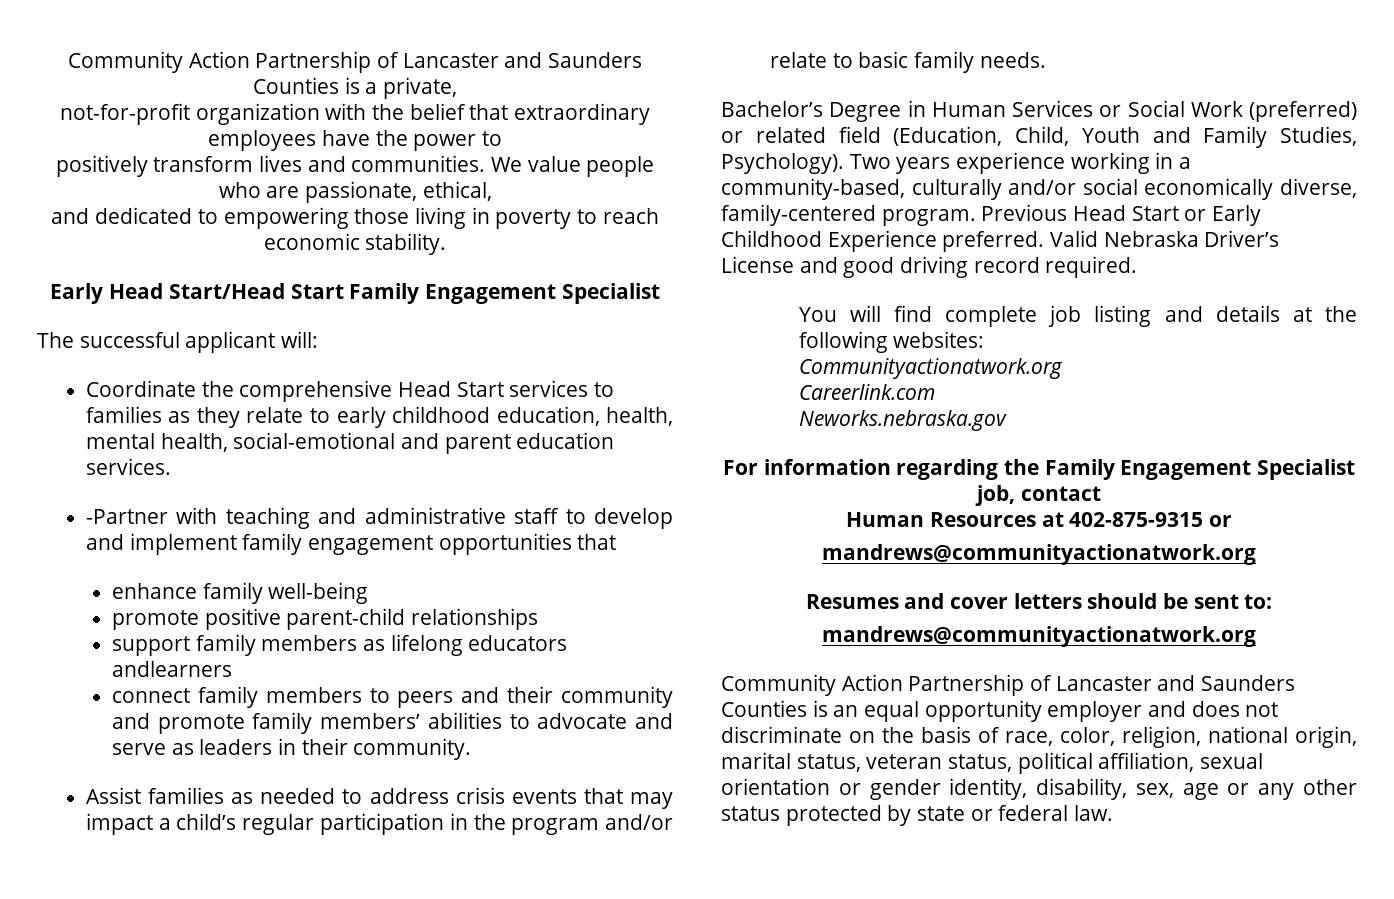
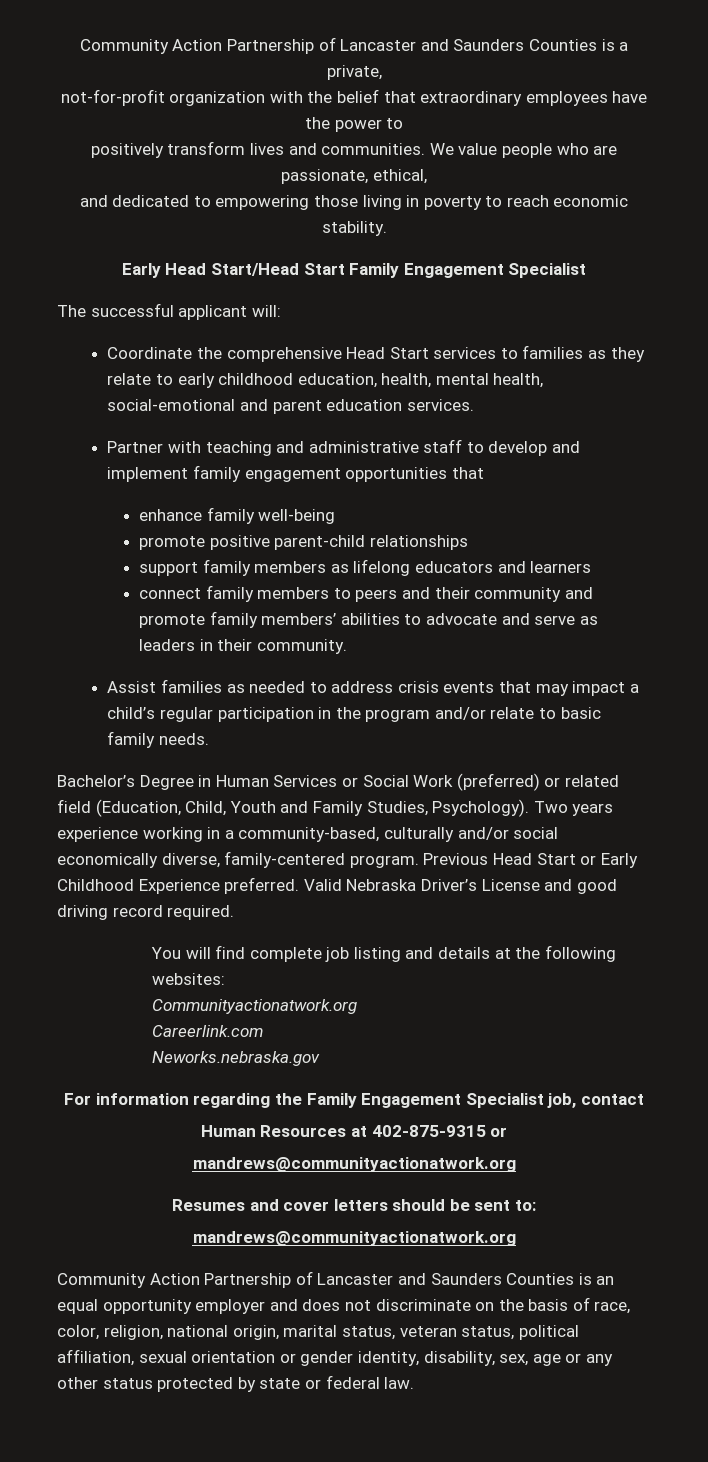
[85,509,168,524] -Partner -> [107,441,164,453] Partner
[111,661,232,677] andlearners -> [497,561,592,573] and learners

